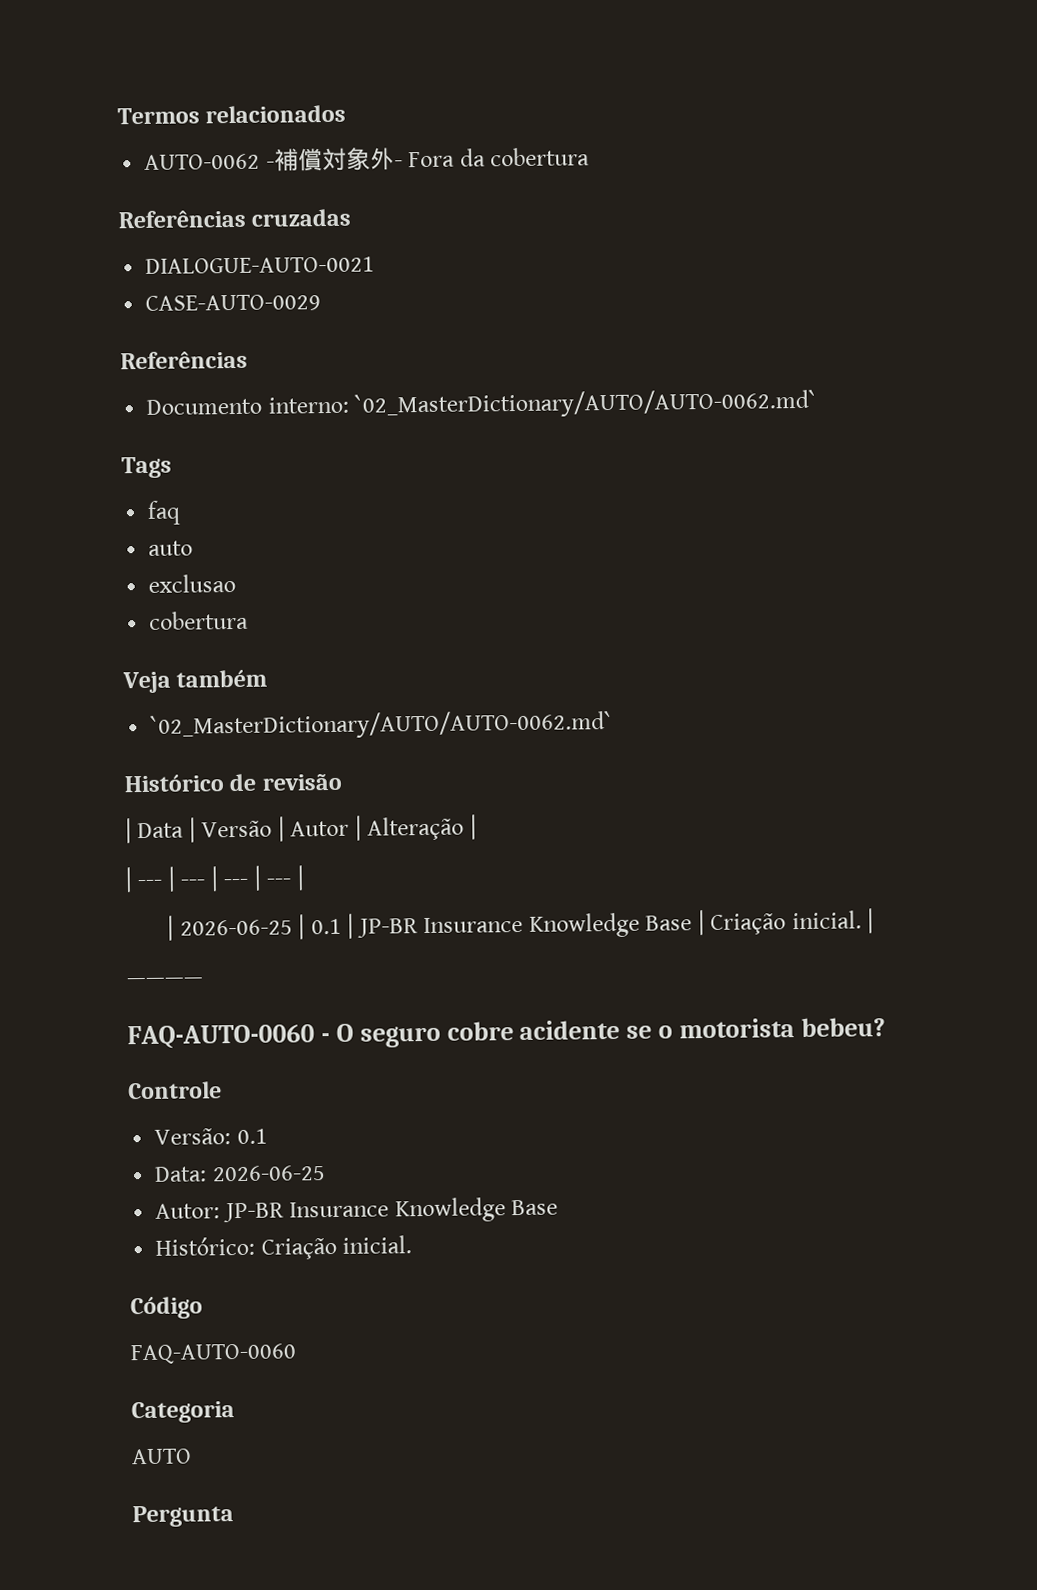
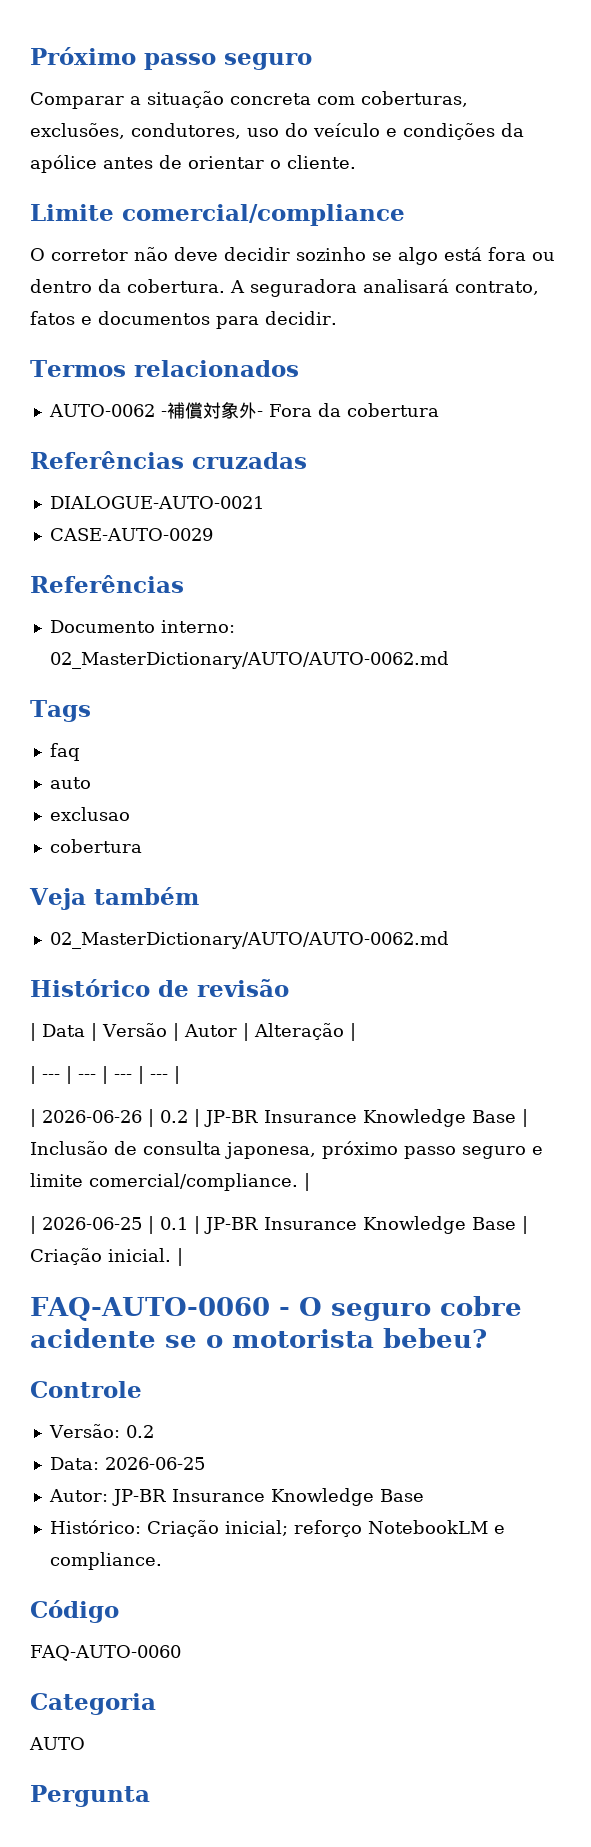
(117, 116) none -> [30,47,312,70] [30,91,468,109] [30,123,524,140] [30,155,356,173] [30,204,405,226] [30,247,555,265] [30,279,539,297] [30,311,337,329] Próximo passo seguro // Comparar a situação concreta com coberturas, exclusões, condutores, uso do veículo e condições da apólice antes de orientar o cliente. // Limite comercial/compliance // O corretor não deve decidir sozinho se algo está fora ou dentro da cobertura. A seguradora analisará contrato, fatos e documentos para decidir. //
[354,388,818,419] `02_MasterDictionary/AUTO/AUTO-0062.md` -> [49,651,449,669] 02_MasterDictionary/AUTO/AUTO-0062.md
[150,709,614,740] `02_MasterDictionary/AUTO/AUTO-0062.md` -> [49,931,449,949] 02_MasterDictionary/AUTO/AUTO-0062.md
(305, 878) none -> [30,1109,528,1127] [30,1141,543,1159] [30,1173,310,1191] // | 2026-06-26 | 0.2 | JP-BR Insurance Knowledge Base | Inclusão de consulta japonesa, próximo passo seguro e limite comercial/compliance. |
[126,977,203,986] // ———— -> (183, 1257) none
[236,1128,268,1145] 0.1 -> [125,1425,154,1438] 0.2
[342,1235,413,1254] inicial. -> [224,1520,505,1537] [49,1552,162,1570] inicial; reforço NotebookLM e compliance.

